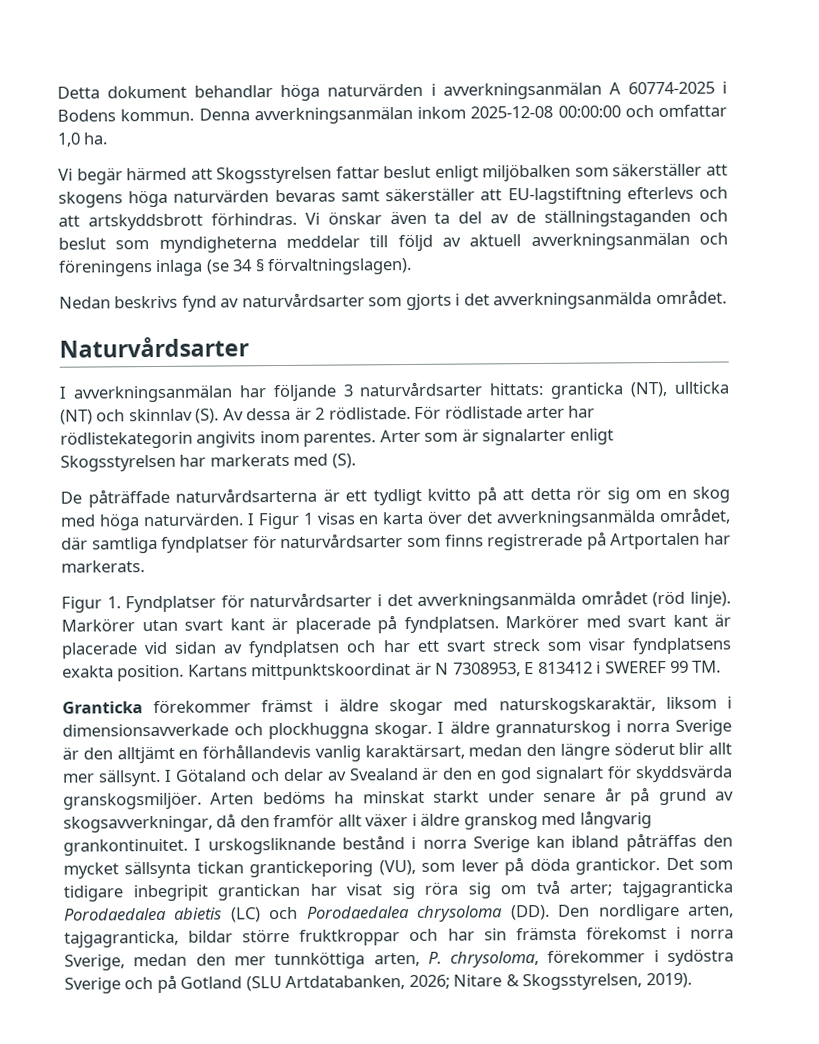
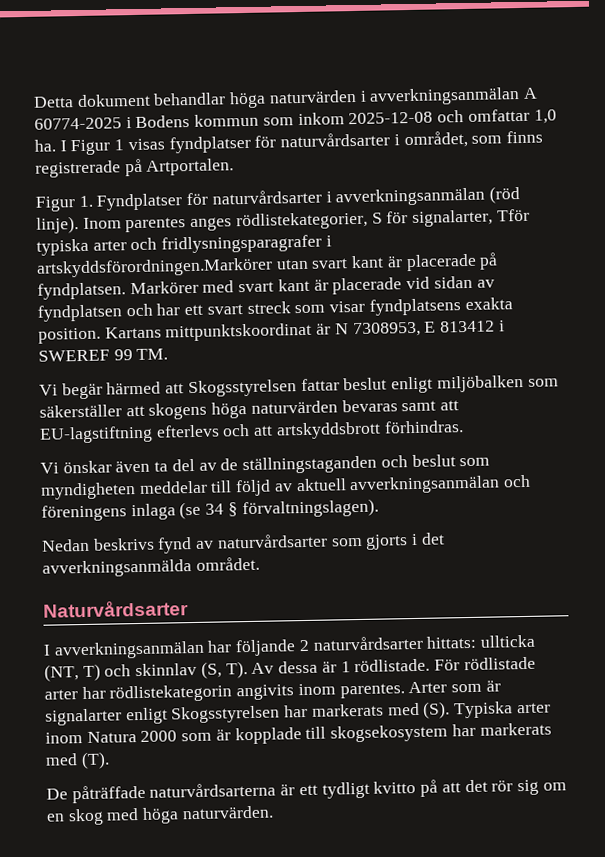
[120,105,413,125] kommun. Denna avverkningsanmälan -> [194,113,294,127] kommun som
[557,105,621,118] 00:00:00 -> (434, 118) none
[58,162,728,185] [58,186,728,208] [58,208,729,231] [58,231,728,253] [58,256,413,277] [59,289,727,312] [59,336,249,358] [59,381,731,403] [60,405,596,425] [60,428,614,449] [60,453,356,472] [60,486,730,508] [60,507,731,531] [61,536,158,554] // Vi begär härmed att Skogsstyrelsen fattar beslut enligt miljöbalken som säkerställer att skogens höga naturvärden bevaras samt säkerställer att EU-lagstiftning efterlevs och att artskyddsbrott förhindras. Vi önskar även ta del av de ställningstaganden och beslut som myndigheterna meddelar till följd av aktuell avverkningsanmälan och föreningens inlaga (se 34 § förvaltningslagen). // Nedan beskrivs fynd av naturvårdsarter som gjorts i det avverkningsanmälda området. // Naturvårdsarter // I avverkningsanmälan har följande 3 naturvårdsarter hittats: granticka (NT), ullticka (NT) och skinnlav (S). Av dessa är 2 rödlistade. För rödlistade arter har rödlistekategorin angivits inom parentes. Arter som är signalarter enligt Skogsstyrelsen har markerats med (S). // De påträffade naturvårdsarterna är ett tydligt kvitto på att detta rör sig om en skog med höga naturvärden. I Figur 1 visas en karta över det avverkningsanmälda området, där samtliga -> [59,138,165,156] I Figur 1 visas
(404, 541) none -> [393,130,468,149] i området,
[610,532,732,550] [61,560,145,573] Artportalen har markerats. -> [146,158,235,176] Artportalen.
[386,590,732,610] [61,618,135,632] det avverkningsanmälda området (röd linje). Markörer -> [335,186,521,207] [36,208,530,234] [36,234,332,256] [36,257,273,278] avverkningsanmälan (röd linje). Inom parentes anges rödlistekategorier, S för signalarter, Tför typiska arter och fridlysningsparagrafer i artskyddsförordningen.Markörer
[62,696,732,716] [62,719,732,740] [62,741,732,764] [62,764,734,787] [63,787,735,810] [63,810,652,833] [63,832,733,856] [63,857,733,879] [63,879,734,902] [64,903,734,923] [64,925,735,948] [64,948,734,971] [64,972,692,994] Granticka förekommer främst i äldre skogar med naturskogskaraktär, liksom i dimensionsavverkade och plockhuggna skogar. I äldre grannaturskog i norra Sverige är den alltjämt en förhållandevis vanlig karaktärsart, medan den längre söderut blir allt mer sällsynt. I Götaland och delar av Svealand är den en god signalart för skyddsvärda granskogsmiljöer. Arten bedöms ha minskat starkt under senare år på grund av skogsavverkningar, då den framför allt växer i äldre granskog med långvarig grankontinuitet. I urskogsliknande bestånd i norra Sverige kan ibland påträffas den mycket sällsynta tickan grantickeporing (VU), som lever på döda grantickor. Det som tidigare inbegripit grantickan har visat sig röra sig om två arter; tajgagranticka Porodaedalea abietis (LC) och Porodaedalea chrysoloma (DD). Den nordligare arten, tajgagranticka, bildar större fruktkroppar och har sin främsta förekomst i norra Sverige, medan den mer tunnköttiga arten, P. chrysoloma, förekommer i sydöstra Sverige och på Gotland (SLU Artdatabanken, 2026; Nitare & Skogsstyrelsen, 2019). -> [39,374,559,400] [39,399,460,420] [39,420,464,444] [40,454,491,475] [40,474,532,500] [41,498,379,522] [41,532,445,554] [42,556,260,578] [43,600,189,618] [43,634,537,660] [44,656,536,682] [44,680,501,703] [45,701,551,726] [45,722,552,745] [45,751,110,770] [46,779,567,804] [46,805,274,826] Vi begär härmed att Skogsstyrelsen fattar beslut enligt miljöbalken som säkerställer att skogens höga naturvärden bevaras samt att EU-lagstiftning efterlevs och att artskyddsbrott förhindras. // Vi önskar även ta del av de ställningstaganden och beslut som myndigheten meddelar till följd av aktuell avverkningsanmälan och föreningens inlaga (se 34 § förvaltningslagen). // Nedan beskrivs fynd av naturvårdsarter som gjorts i det avverkningsanmälda området. // Naturvårdsarter // I avverkningsanmälan har följande 2 naturvårdsarter hittats: ullticka (NT, T) och skinnlav (S, T). Av dessa är 1 rödlistade. För rödlistade arter har rödlistekategorin angivits inom parentes. Arter som är signalarter enligt Skogsstyrelsen har markerats med (S). Typiska arter inom Natura 2000 som är kopplade till skogsekosystem har markerats med (T). // De påträffade naturvårdsarterna är ett tydligt kvitto på att det rör sig om en skog med höga naturvärden.

